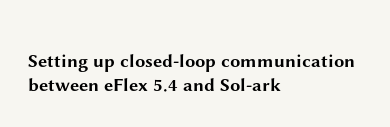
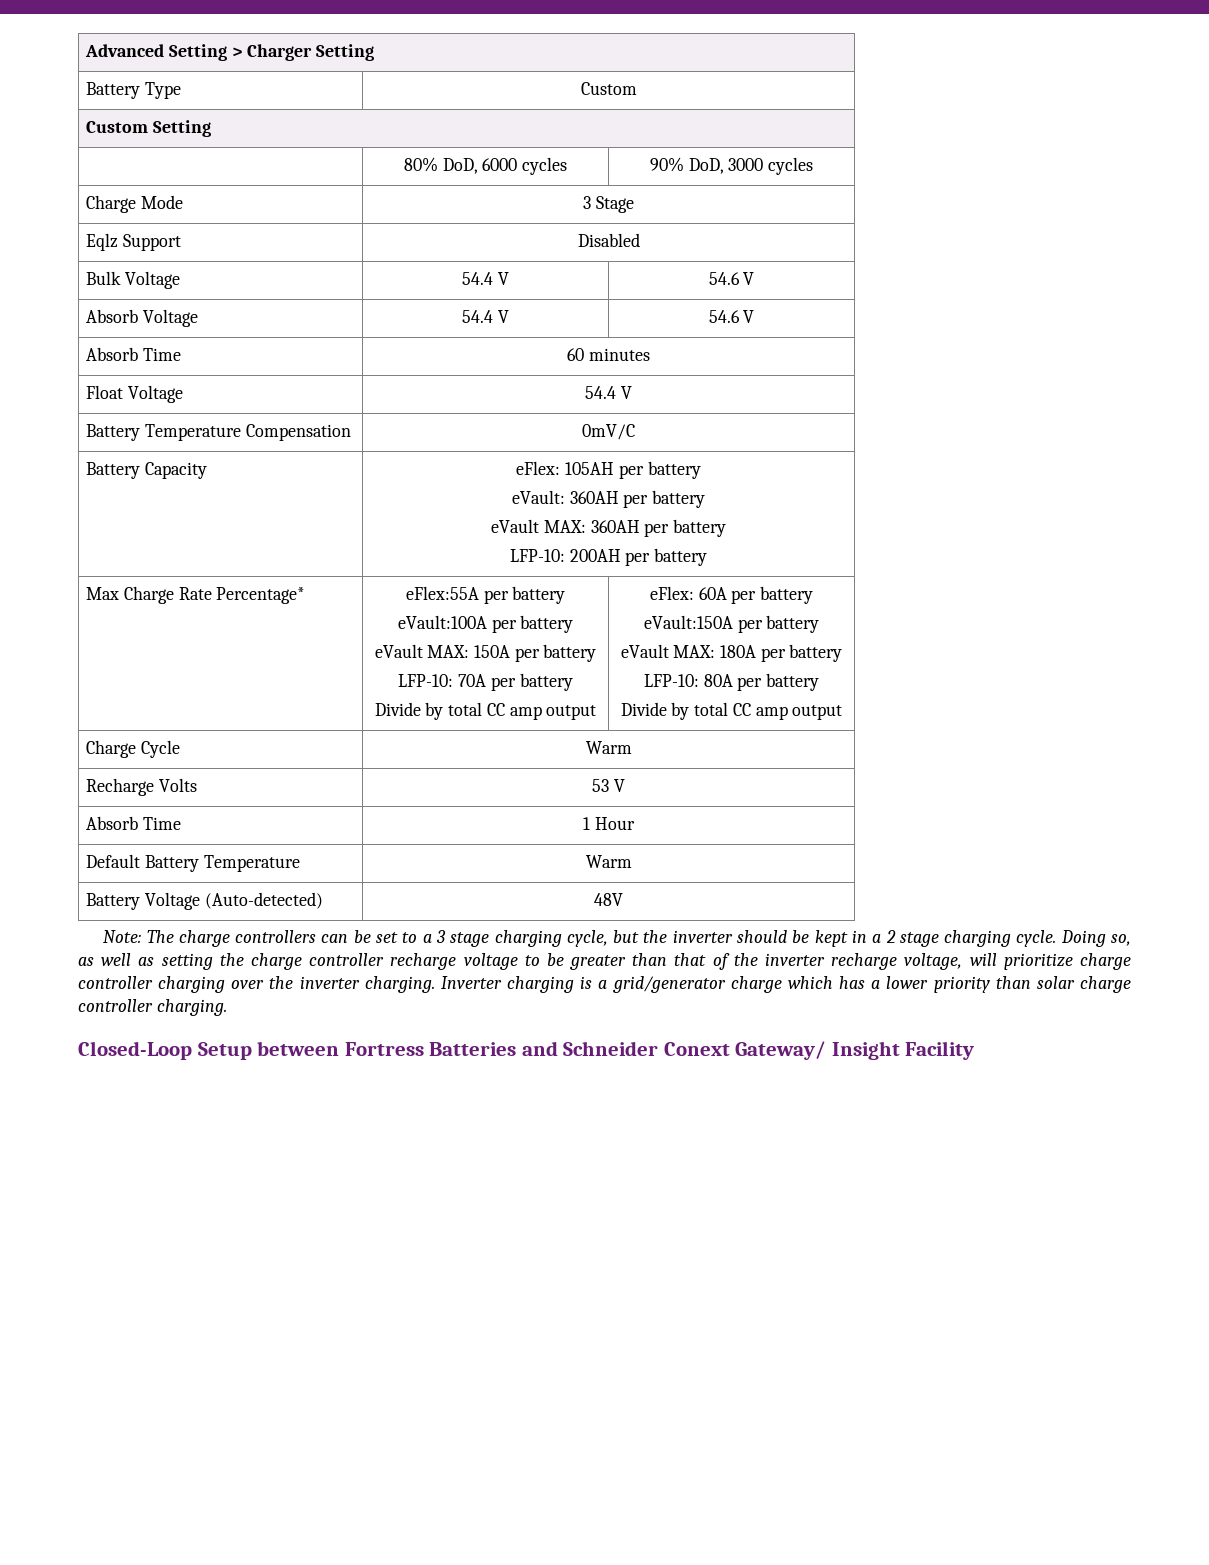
[28,54,355,72] [28,78,281,92] Setting up closed-loop communication between eFlex 5.4 and Sol-ark -> [85,44,375,61] [86,82,181,99] [580,82,637,95] [86,120,211,137] [403,157,568,175] [649,157,814,175] [86,195,183,213] [583,196,634,213] [86,233,181,251] [577,233,640,247] [86,271,180,289] [462,272,509,285] [708,272,755,285] [86,309,198,327] [462,310,509,323] [708,310,755,323] [86,347,181,361] [567,348,650,361] [86,385,183,403] [585,386,632,399] [86,424,351,441] [582,424,635,440] [86,462,207,479] [516,461,701,479] [511,490,706,508] [491,519,726,537] [509,548,708,566] [86,586,306,604] [405,586,566,604] [397,615,574,633] [374,644,597,662] [398,673,573,691] [374,702,597,720] [649,586,814,604] [643,615,820,633] [620,644,843,662] [643,673,820,691] [620,702,843,720] [86,740,180,758] [585,741,632,754] [86,778,197,796] [592,779,625,792] [86,816,181,830] [583,817,635,830] [86,854,300,872] [585,855,632,868] [86,892,323,910] [594,893,623,906] [103,930,1132,947] [78,953,1131,970] [78,976,1131,993] [78,999,227,1016] [78,1041,975,1060] Advanced Setting > Charger Setting // Battery Type | Custom // Custom Setting // | 80% DoD, 6000 cycles | 90% DoD, 3000 cycles // Charge Mode | 3 Stage // Eqlz Support | Disabled // Bulk Voltage | 54.4 V | 54.6 V // Absorb Voltage | 54.4 V | 54.6 V // Absorb Time | 60 minutes // Float Voltage | 54.4 V // Battery Temperature Compensation | 0mV/C // Battery Capacity | eFlex: 105AH per battery // eVault: 360AH per battery // eVault MAX: 360AH per battery // LFP-10: 200AH per battery // Max Charge Rate Percentage* | eFlex:55A per battery // eVault:100A per battery // eVault MAX: 150A per battery // LFP-10: 70A per battery // Divide by total CC amp output | eFlex: 60A per battery // eVault:150A per battery // eVault MAX: 180A per battery // LFP-10: 80A per battery // Divide by total CC amp output // Charge Cycle | Warm // Recharge Volts | 53 V // Absorb Time | 1 Hour // Default Battery Temperature | Warm // Battery Voltage (Auto-detected) | 48V // Note: The charge controllers can be set to a 3 stage charging cycle, but the inverter should be kept in a 2 stage charging cycle. Doing so, as well as setting the charge controller recharge voltage to be greater than that of the inverter recharge voltage, will prioritize charge controller charging over the inverter charging. Inverter charging is a grid/generator charge which has a lower priority than solar charge controller charging. // Closed-Loop Setup between Fortress Batteries and Schneider Conext Gateway/ Insight Facility

